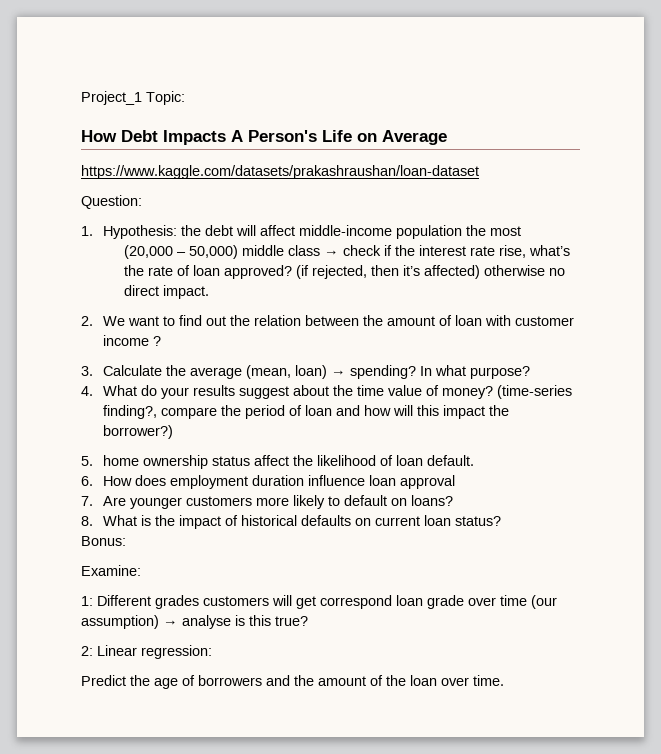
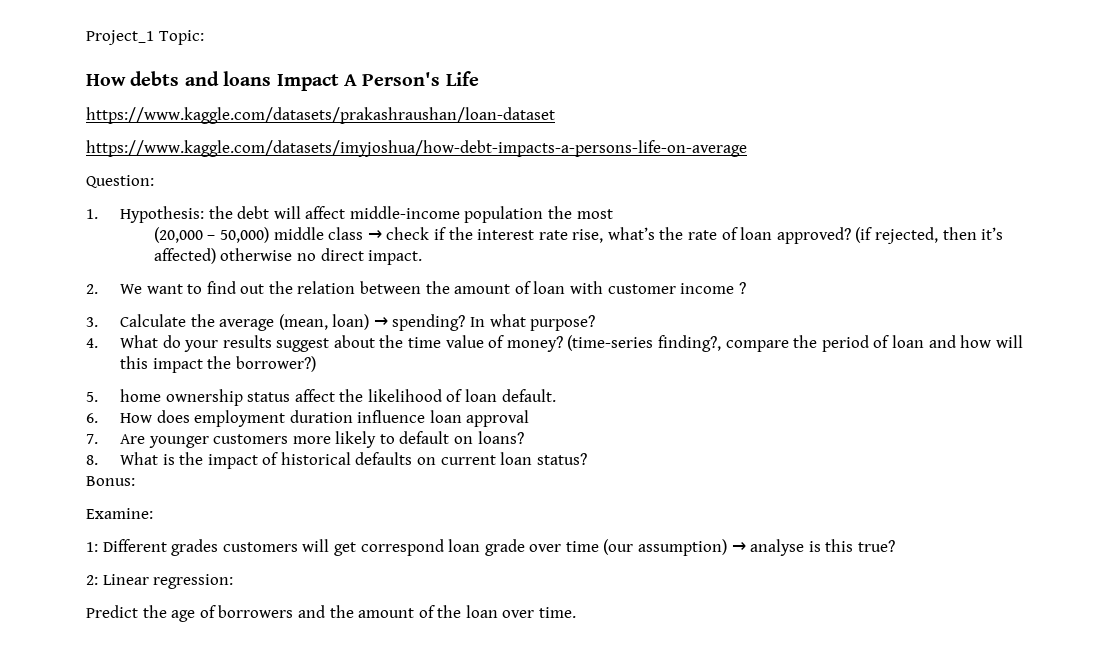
[121,130,226,145] Debt Impacts -> [130,71,339,91] debts and loans Impact
[357,130,447,145] on Average -> (479, 78) none
(479, 172) none -> [86,140,747,157] // https://www.kaggle.com/datasets/imyjoshua/how-debt-impacts-a-persons-life-on-average

